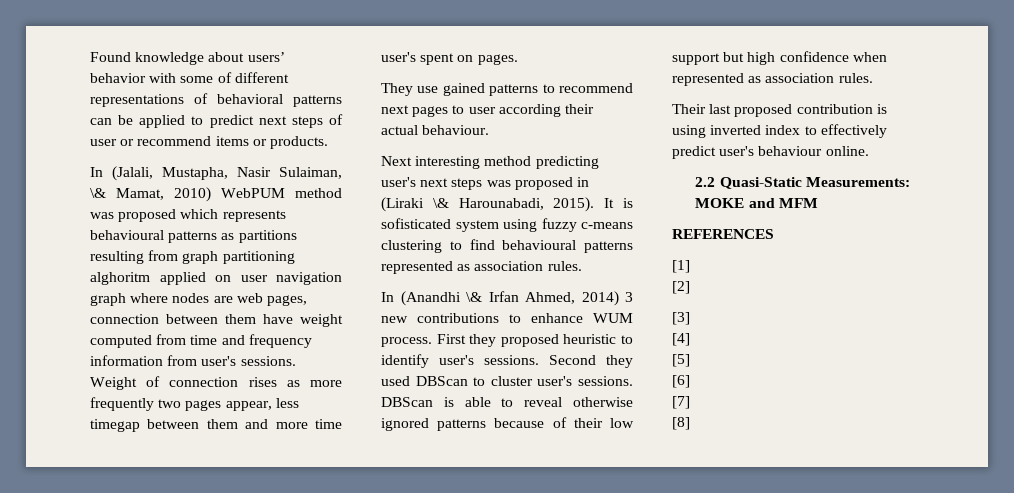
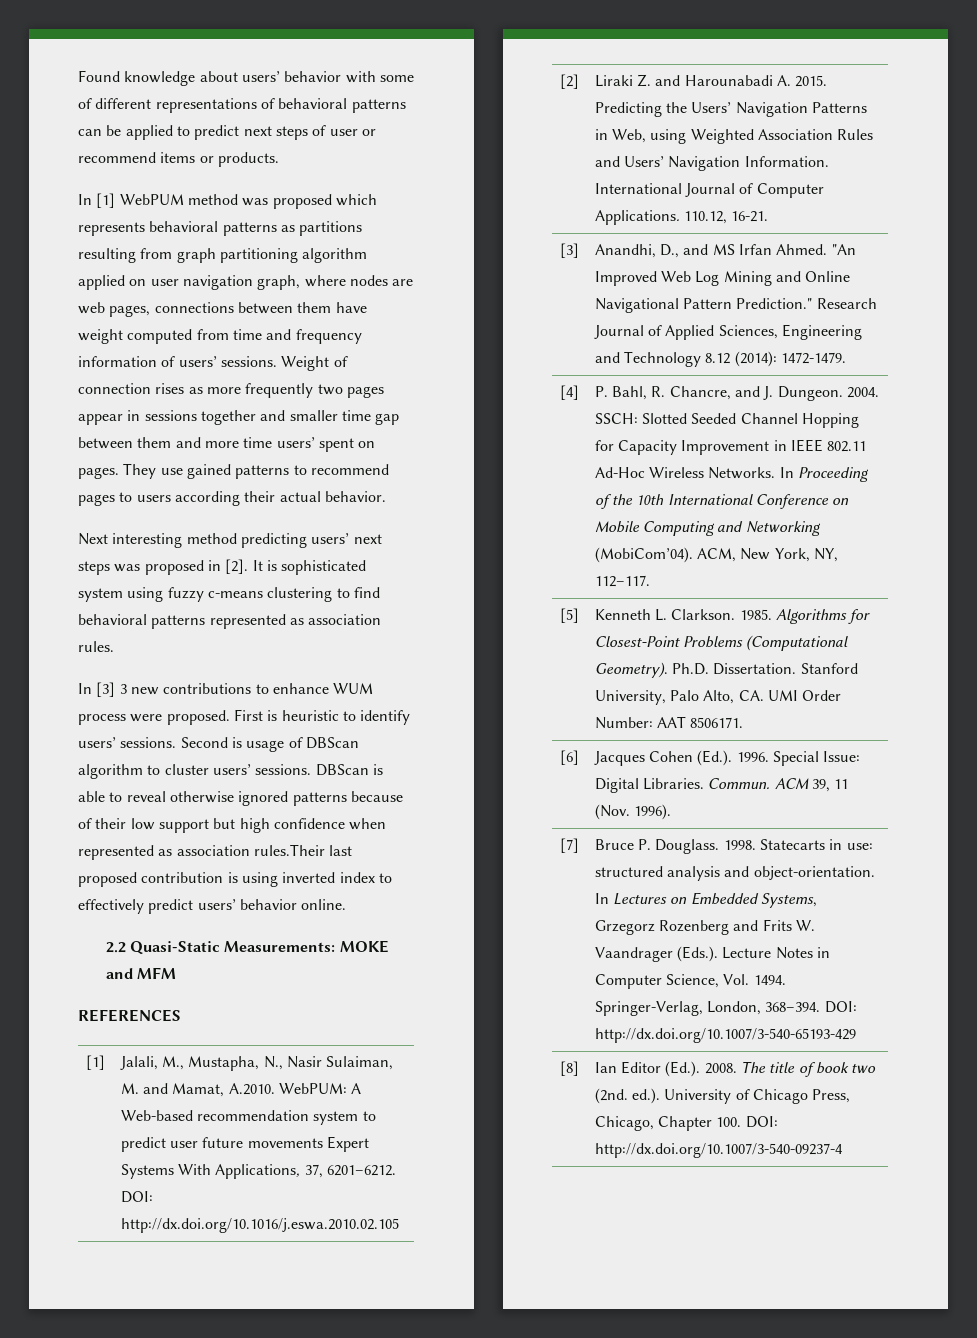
[112,166,342,181] [90,187,211,202] (Jalali, Mustapha, Nasir Sulaiman, \& Mamat, 2010) -> [96,193,116,208] [1]
[90,230,164,240] behavioural -> [149,221,219,232] behavioral
[90,272,150,285] alghoritm -> [302,248,368,263] algorithm
[90,293,126,306] graph -> [257,275,301,290] graph,
[90,314,159,324] connection -> [154,302,234,313] connections
[167,355,237,366] from user's -> [161,356,217,367] of users’
[225,398,299,411] [90,419,140,432] appear, less timegap -> [78,410,400,425] appear in sessions together and smaller time gap
[381,52,416,62] user's -> [276,437,315,448] users’
(518, 59) // -> (119, 473) none
[381,105,409,114] next -> (389, 469) none
[468,107,496,114] user -> [136,495,171,502] users
[422,125,490,135] behaviour. -> [324,491,386,502] behavior.
[381,177,416,187] user's -> [311,533,350,544] users’
[381,197,595,212] (Liraki \& Harounabadi, 2015). -> [225,559,249,574] [2].
[381,218,451,229] sofisticated -> [281,560,367,575] sophisticated
[502,240,577,250] behavioural -> [78,614,147,625] behavioral
[400,291,619,306] (Anandhi \& Irfan Ahmed, 2014) -> [96,682,116,697] [3]
[381,334,559,347] process. First they proposed -> [78,709,278,725] process were proposed. First is
[439,355,474,365] user's -> [78,737,116,748] users’
[606,355,633,368] [381,376,468,386] they used DBScan -> [231,737,359,752] [78,764,143,779] is usage of DBScan algorithm
[537,376,573,386] user's -> [212,764,251,775] users’
[838,73,873,83] [672,104,706,114] rules. // Their -> [253,844,325,856] rules.Their
[719,146,823,156] user's behaviour -> [197,899,297,910] users’ behavior
[672,260,690,273] [672,281,690,294] [672,312,690,325] [672,333,690,346] [672,354,690,367] [672,375,690,388] [672,396,690,409] [672,417,690,430] // [1] // [2] // [3] // [4] // [5] // [6] // [7] // [8] -> [85,1055,105,1070] [119,1056,394,1071] [120,1083,362,1097] [120,1110,376,1125] [120,1136,369,1152] [120,1164,396,1179] [120,1191,153,1203] [120,1218,399,1233] [559,74,579,89] [594,74,828,87] [594,102,867,117] [594,129,874,144] [594,156,829,171] [594,183,824,198] [594,210,769,225] [559,243,579,258] [594,244,856,258] [594,271,851,286] [594,298,877,313] [593,324,862,340] [594,351,846,367] [559,385,579,400] [594,386,879,401] [594,413,859,428] [594,439,867,455] [594,467,869,482] [594,494,850,509] [594,521,821,536] [594,547,838,563] [594,575,650,587] [559,608,579,623] [594,609,871,624] [594,635,849,651] [594,662,858,678] [594,690,842,705] [594,716,744,729] [559,750,579,765] [593,750,861,766] [594,778,849,793] [594,804,671,820] [559,838,579,853] [594,839,873,854] [594,866,875,881] [594,892,817,908] [594,919,815,935] [594,946,830,962] [594,974,786,989] [594,1001,857,1016] [594,1028,856,1043] [559,1061,579,1076] [594,1061,877,1077] [594,1088,851,1104] [594,1116,778,1131] [594,1143,843,1158] // [1] | Jalali, M., Mustapha, N., Nasir Sulaiman, M. and Mamat, A.2010. WebPUM: A Web-based recommendation system to predict user future movements Expert Systems With Applications, 37, 6201–6212. DOI: http://dx.doi.org/10.1016/j.eswa.2010.02.105 // [2] | Liraki Z. and Harounabadi A. 2015. Predicting the Users’ Navigation Patterns in Web, using Weighted Association Rules and Users’ Navigation Information. International Journal of Computer Applications. 110.12, 16-21. // [3] | Anandhi, D., and MS Irfan Ahmed. "An Improved Web Log Mining and Online Navigational Pattern Prediction." Research Journal of Applied Sciences, Engineering and Technology 8.12 (2014): 1472-1479. // [4] | P. Bahl, R. Chancre, and J. Dungeon. 2004. SSCH: Slotted Seeded Channel Hopping for Capacity Improvement in IEEE 802.11 Ad-Hoc Wireless Networks. In Proceeding of the 10th International Conference on Mobile Computing and Networking (MobiCom’04). ACM, New York, NY, 112–117. // [5] | Kenneth L. Clarkson. 1985. Algorithms for Closest-Point Problems (Computational Geometry). Ph.D. Dissertation. Stanford University, Palo Alto, CA. UMI Order Number: AAT 8506171. // [6] | Jacques Cohen (Ed.). 1996. Special Issue: Digital Libraries. Commun. ACM 39, 11 (Nov. 1996). // [7] | Bruce P. Douglass. 1998. Statecarts in use: structured analysis and object-orientation. In Lectures on Embedded Systems, Grzegorz Rozenberg and Frits W. Vaandrager (Eds.). Lecture Notes in Computer Science, Vol. 1494. Springer-Verlag, London, 368–394. DOI: http://dx.doi.org/10.1007/3-540-65193-429 // [8] | Ian Editor (Ed.). 2008. The title of book two (2nd. ed.). University of Chicago Press, Chicago, Chapter 100. DOI: http://dx.doi.org/10.1007/3-540-09237-4

